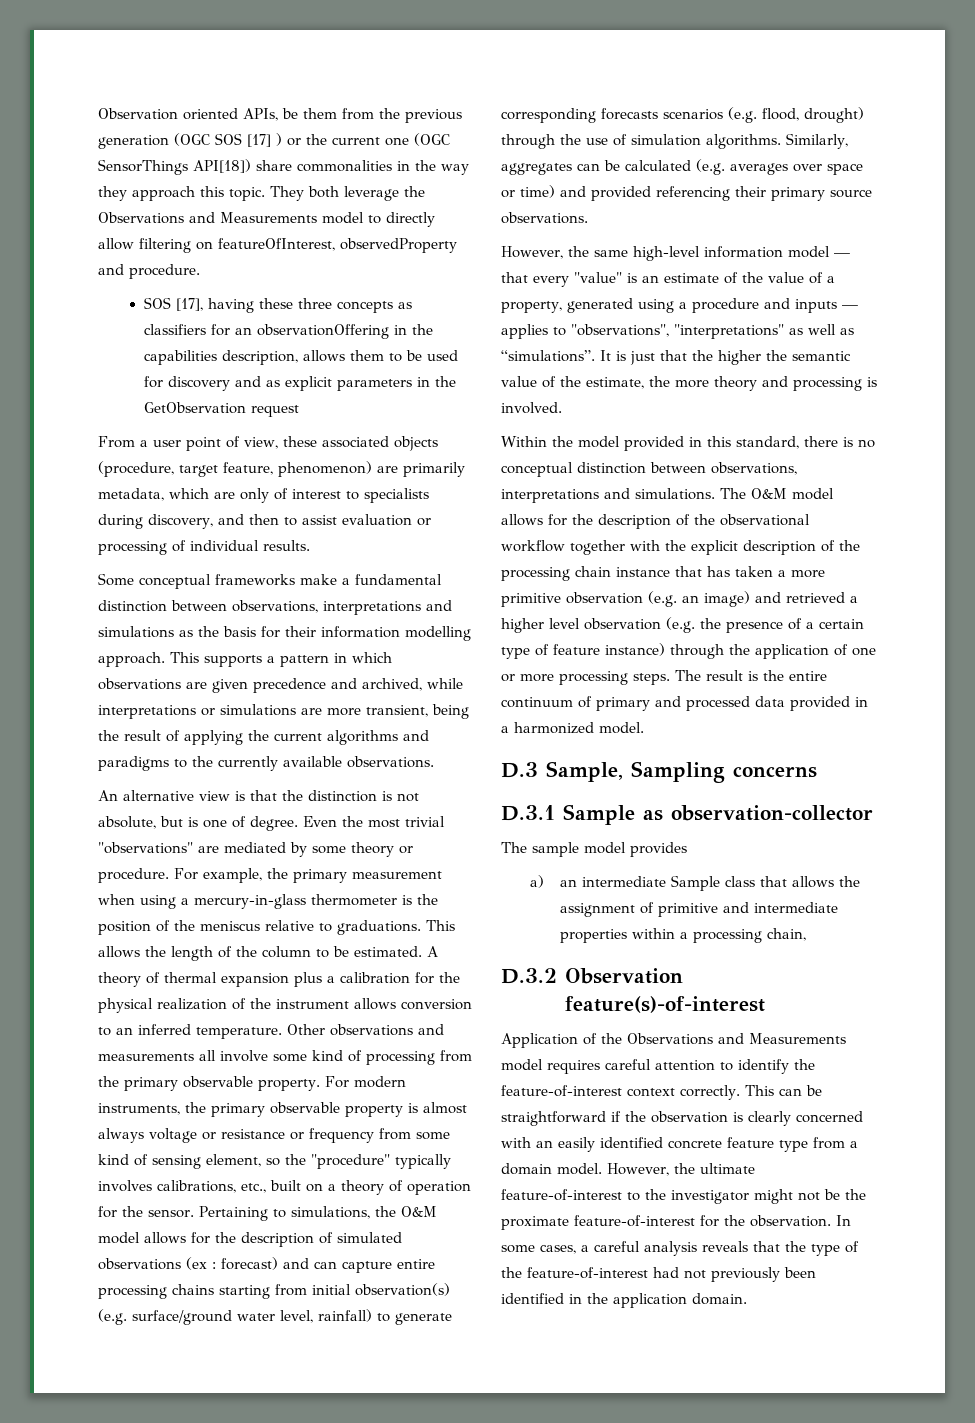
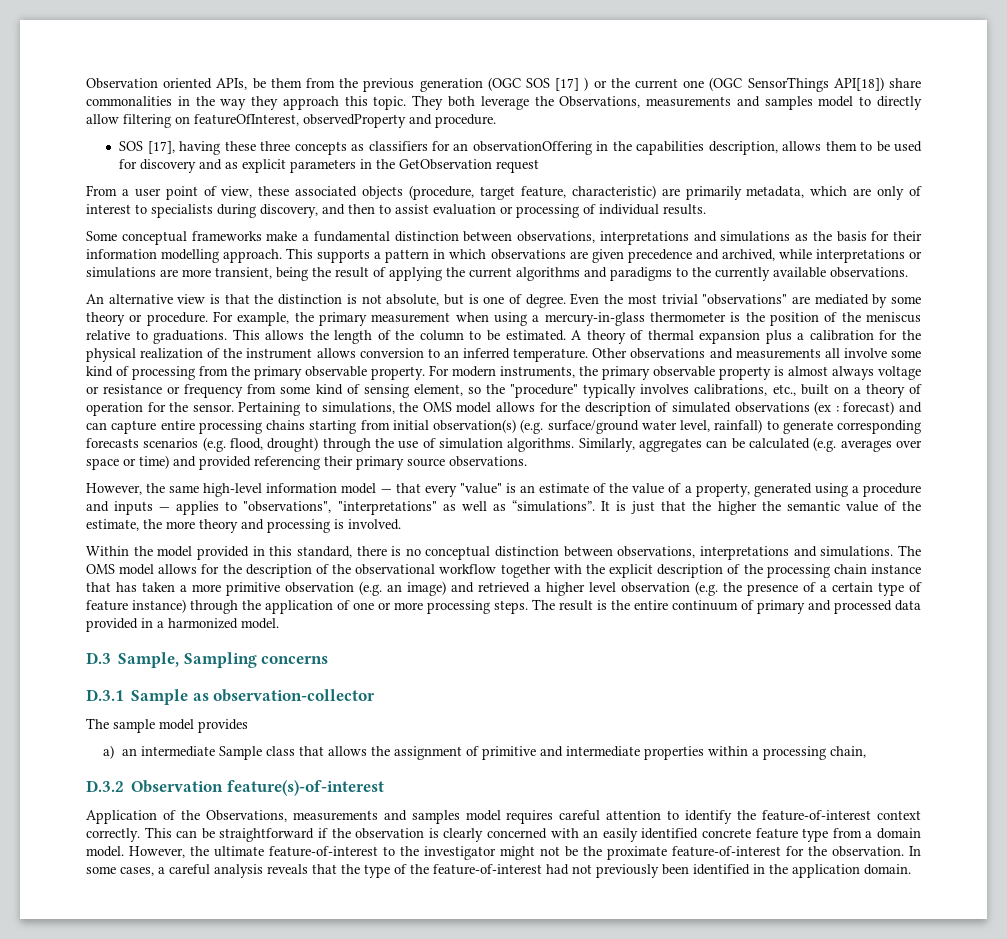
[98,212,317,224] Observations and Measurements -> [559,96,813,110] Observations, measurements and samples
[278,461,372,477] phenomenon) -> [571,185,656,199] characteristic)
[400,1206,437,1217] O&M -> [422,402,452,412] OMS
[751,488,787,499] O&M -> [86,564,115,574] OMS
[627,1033,846,1045] Observations and Measurements -> [205,810,460,824] Observations, measurements and samples

